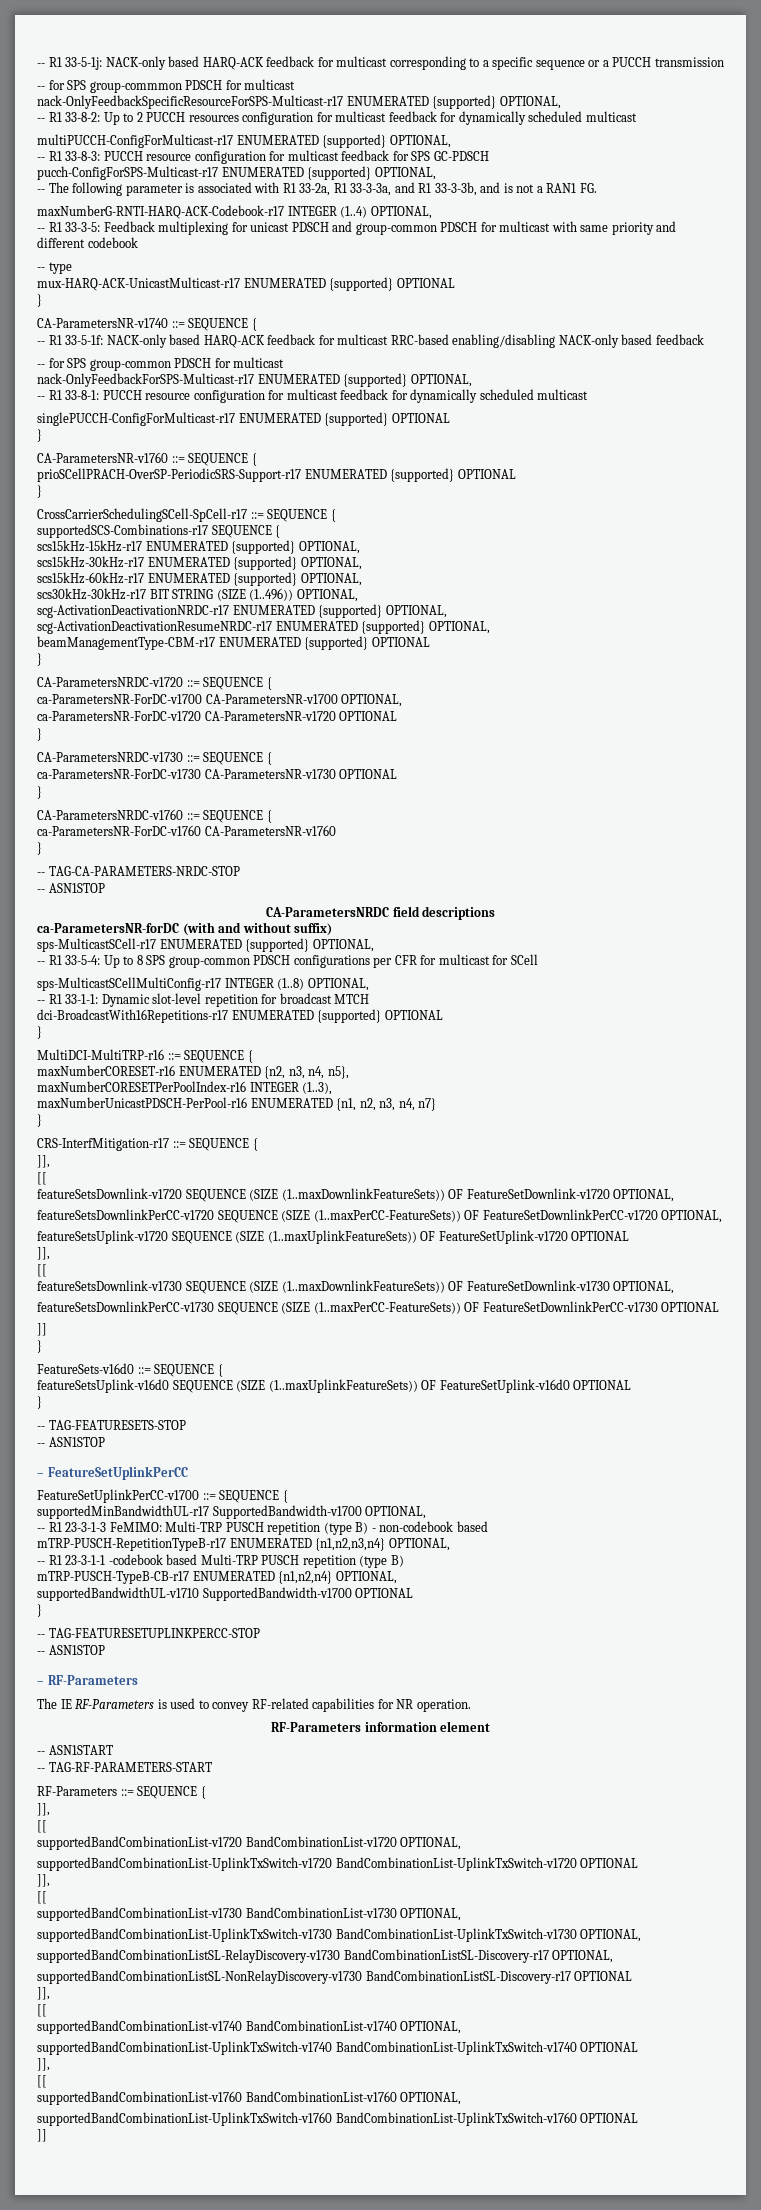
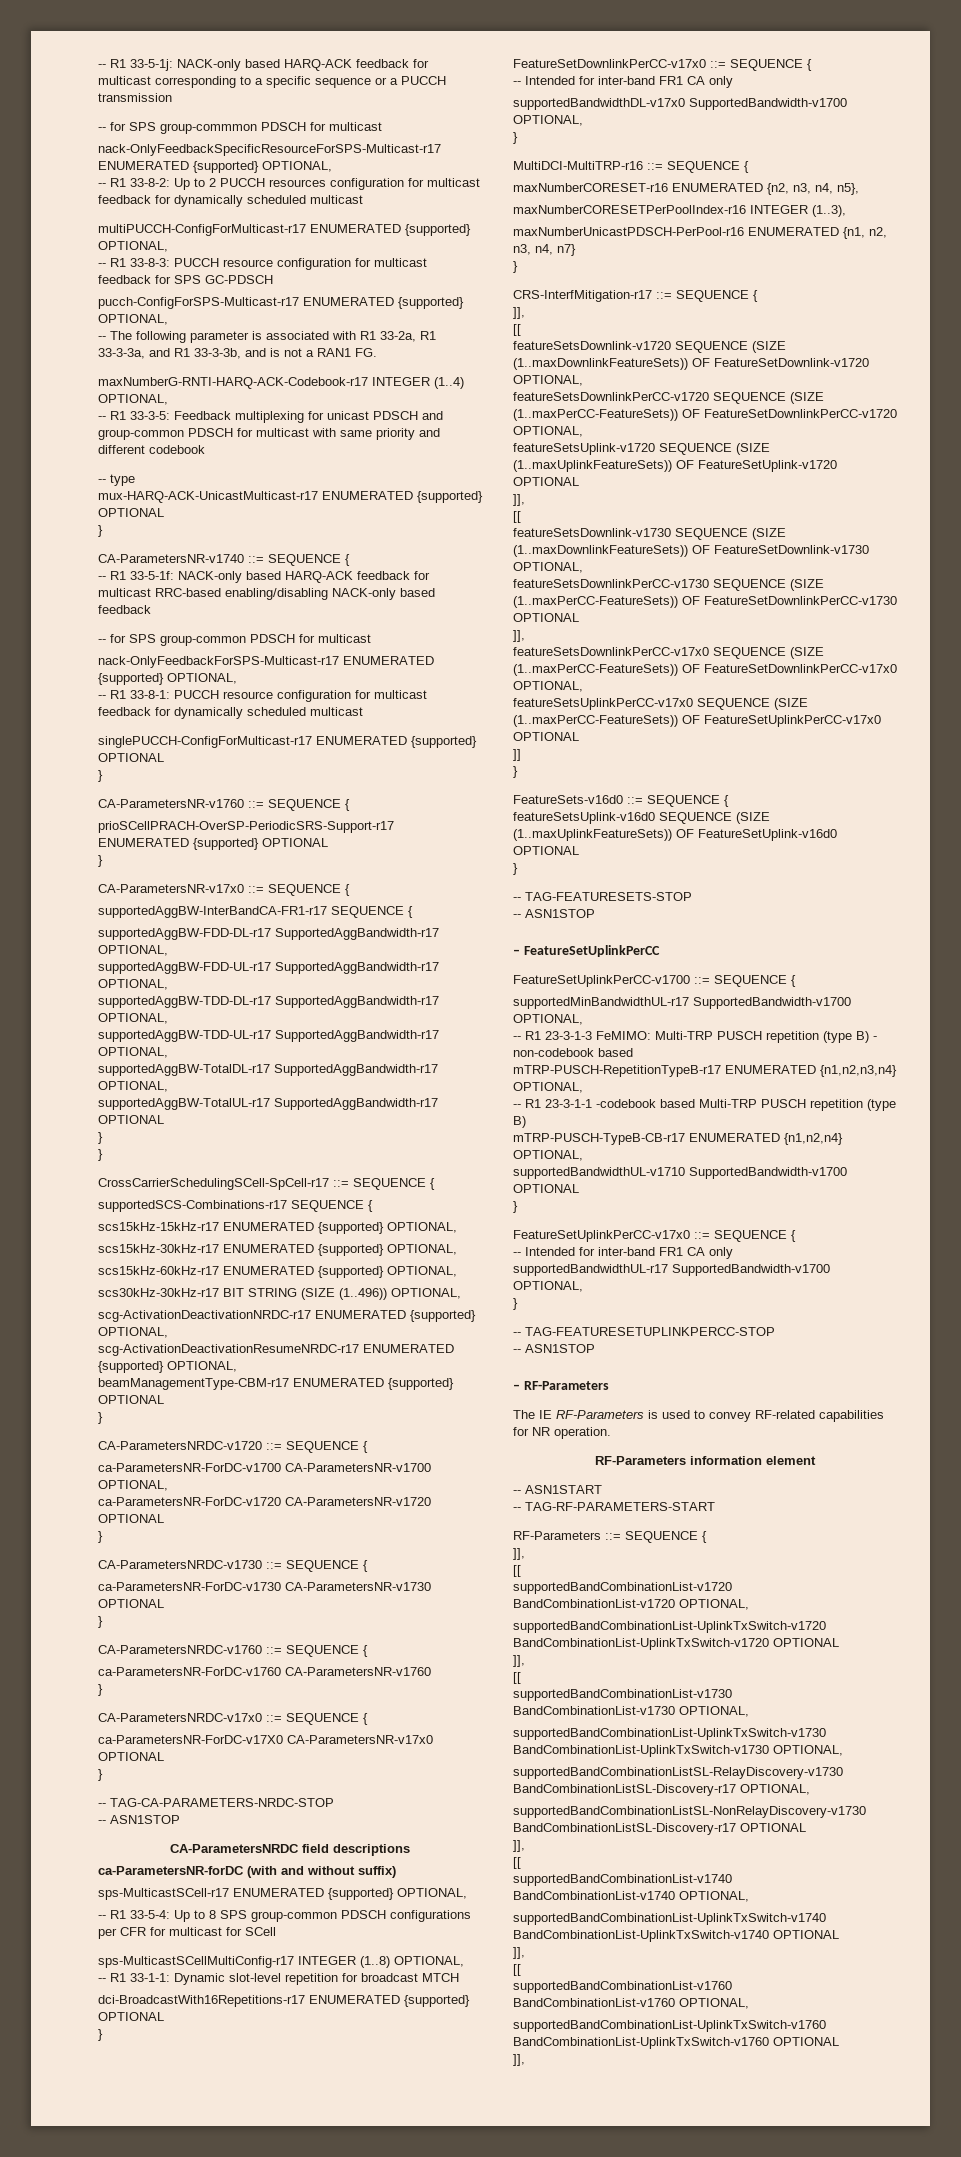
(42, 491) none -> [98,884,350,896] [98,906,413,918] [98,928,439,940] [98,945,168,956] [98,962,439,974] [98,979,168,990] [98,996,439,1008] [98,1013,168,1024] [98,1030,439,1042] [98,1047,168,1058] [98,1064,438,1076] [98,1081,168,1092] [98,1098,438,1110] [98,1115,164,1124] [98,1132,103,1144] [98,1149,103,1161] // CA-ParametersNR-v17x0 ::= SEQUENCE { // supportedAggBW-InterBandCA-FR1-r17 SEQUENCE { // supportedAggBW-FDD-DL-r17 SupportedAggBandwidth-r17 OPTIONAL, // supportedAggBW-FDD-UL-r17 SupportedAggBandwidth-r17 OPTIONAL, // supportedAggBW-TDD-DL-r17 SupportedAggBandwidth-r17 OPTIONAL, // supportedAggBW-TDD-UL-r17 SupportedAggBandwidth-r17 OPTIONAL, // supportedAggBW-TotalDL-r17 SupportedAggBandwidth-r17 OPTIONAL, // supportedAggBW-TotalUL-r17 SupportedAggBandwidth-r17 OPTIONAL // } // }
(42, 848) none -> [98,1713,368,1725] [98,1735,433,1744] [98,1752,164,1761] [98,1769,103,1781] // CA-ParametersNRDC-v17x0 ::= SEQUENCE { // ca-ParametersNR-ForDC-v17X0 CA-ParametersNR-v17x0 OPTIONAL // }
(42, 1032) none -> [513,59,812,71] [513,76,733,88] [513,98,847,110] [513,115,583,126] [513,132,518,144] // FeatureSetDownlinkPerCC-v17x0 ::= SEQUENCE { // -- Intended for inter-band FR1 CA only // supportedBandwidthDL-v17x0 SupportedBandwidth-v1700 OPTIONAL, // }
(720, 1307) none -> [513,630,525,642] [513,647,824,659] [513,664,897,676] [513,681,583,692] [513,698,808,710] [513,715,881,727] [513,732,579,741] // ]], // featureSetsDownlinkPerCC-v17x0 SEQUENCE (SIZE (1..maxPerCC-FeatureSets)) OF FeatureSetDownlinkPerCC-v17x0 OPTIONAL, // featureSetsUplinkPerCC-v17x0 SEQUENCE (SIZE (1..maxPerCC-FeatureSets)) OF FeatureSetUplinkPerCC-v17x0 OPTIONAL
(42, 1610) none -> [513,1230,796,1242] [513,1247,733,1259] [513,1264,830,1276] [513,1281,583,1292] [513,1298,518,1310] // FeatureSetUplinkPerCC-v17x0 ::= SEQUENCE { // -- Intended for inter-band FR1 CA only // supportedBandwidthUL-r17 SupportedBandwidth-v1700 OPTIONAL, // }
[37,2129,47,2142] ]] -> [513,2054,525,2066] ]],

